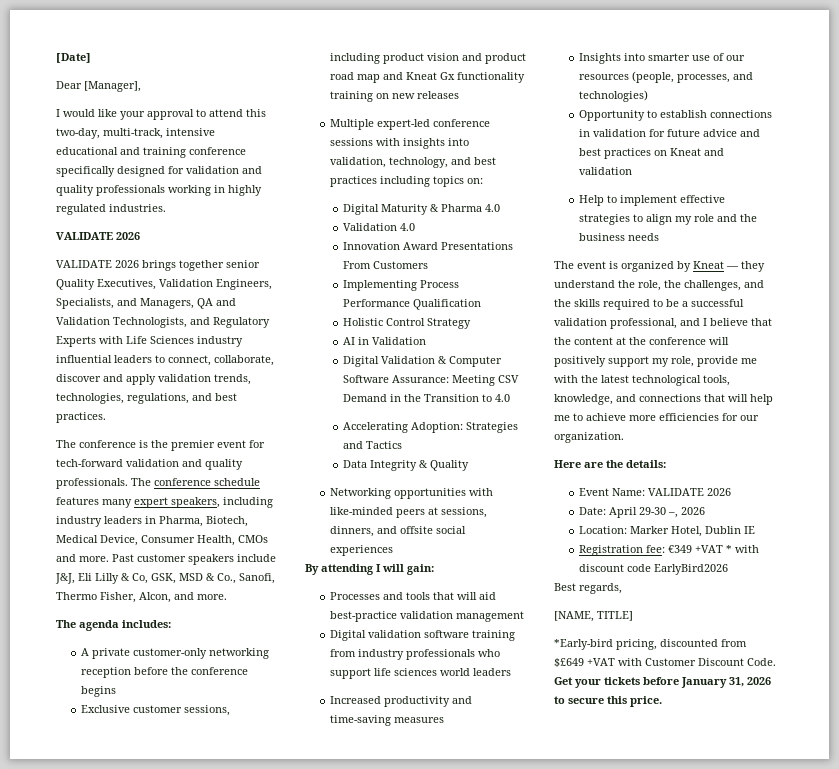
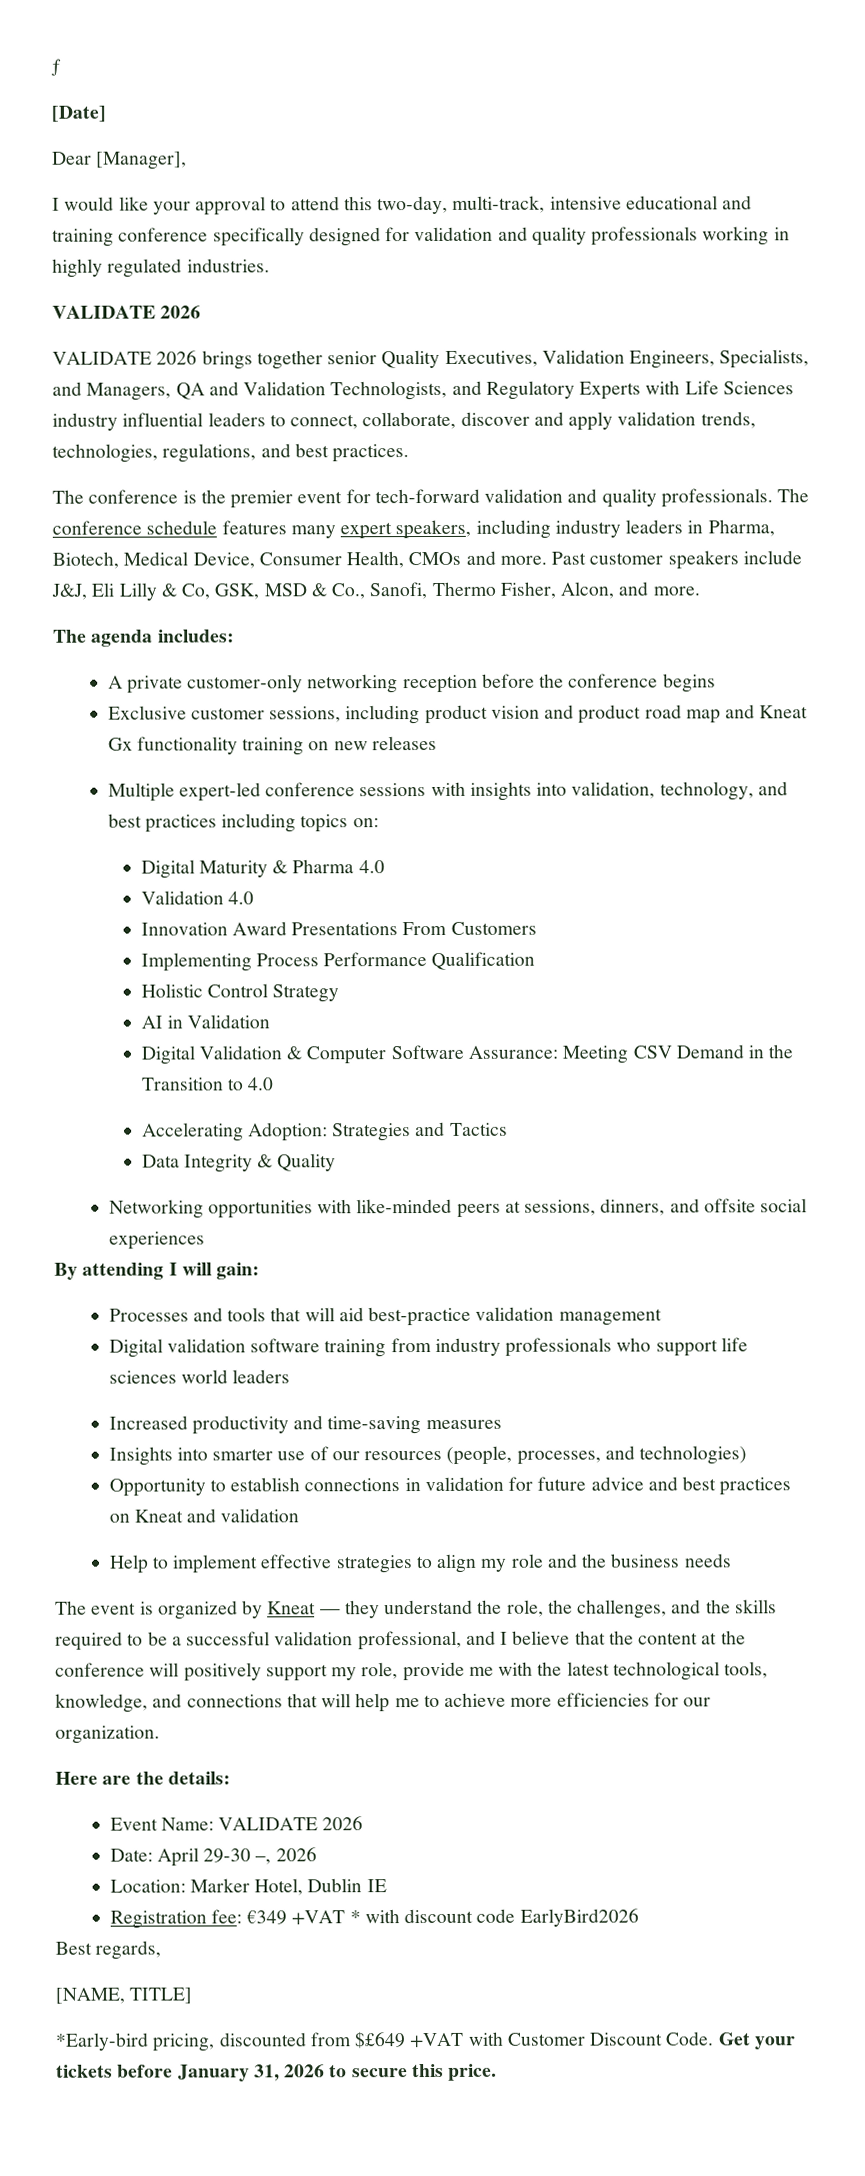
(56, 58) none -> [51,58,61,76] ƒ //

